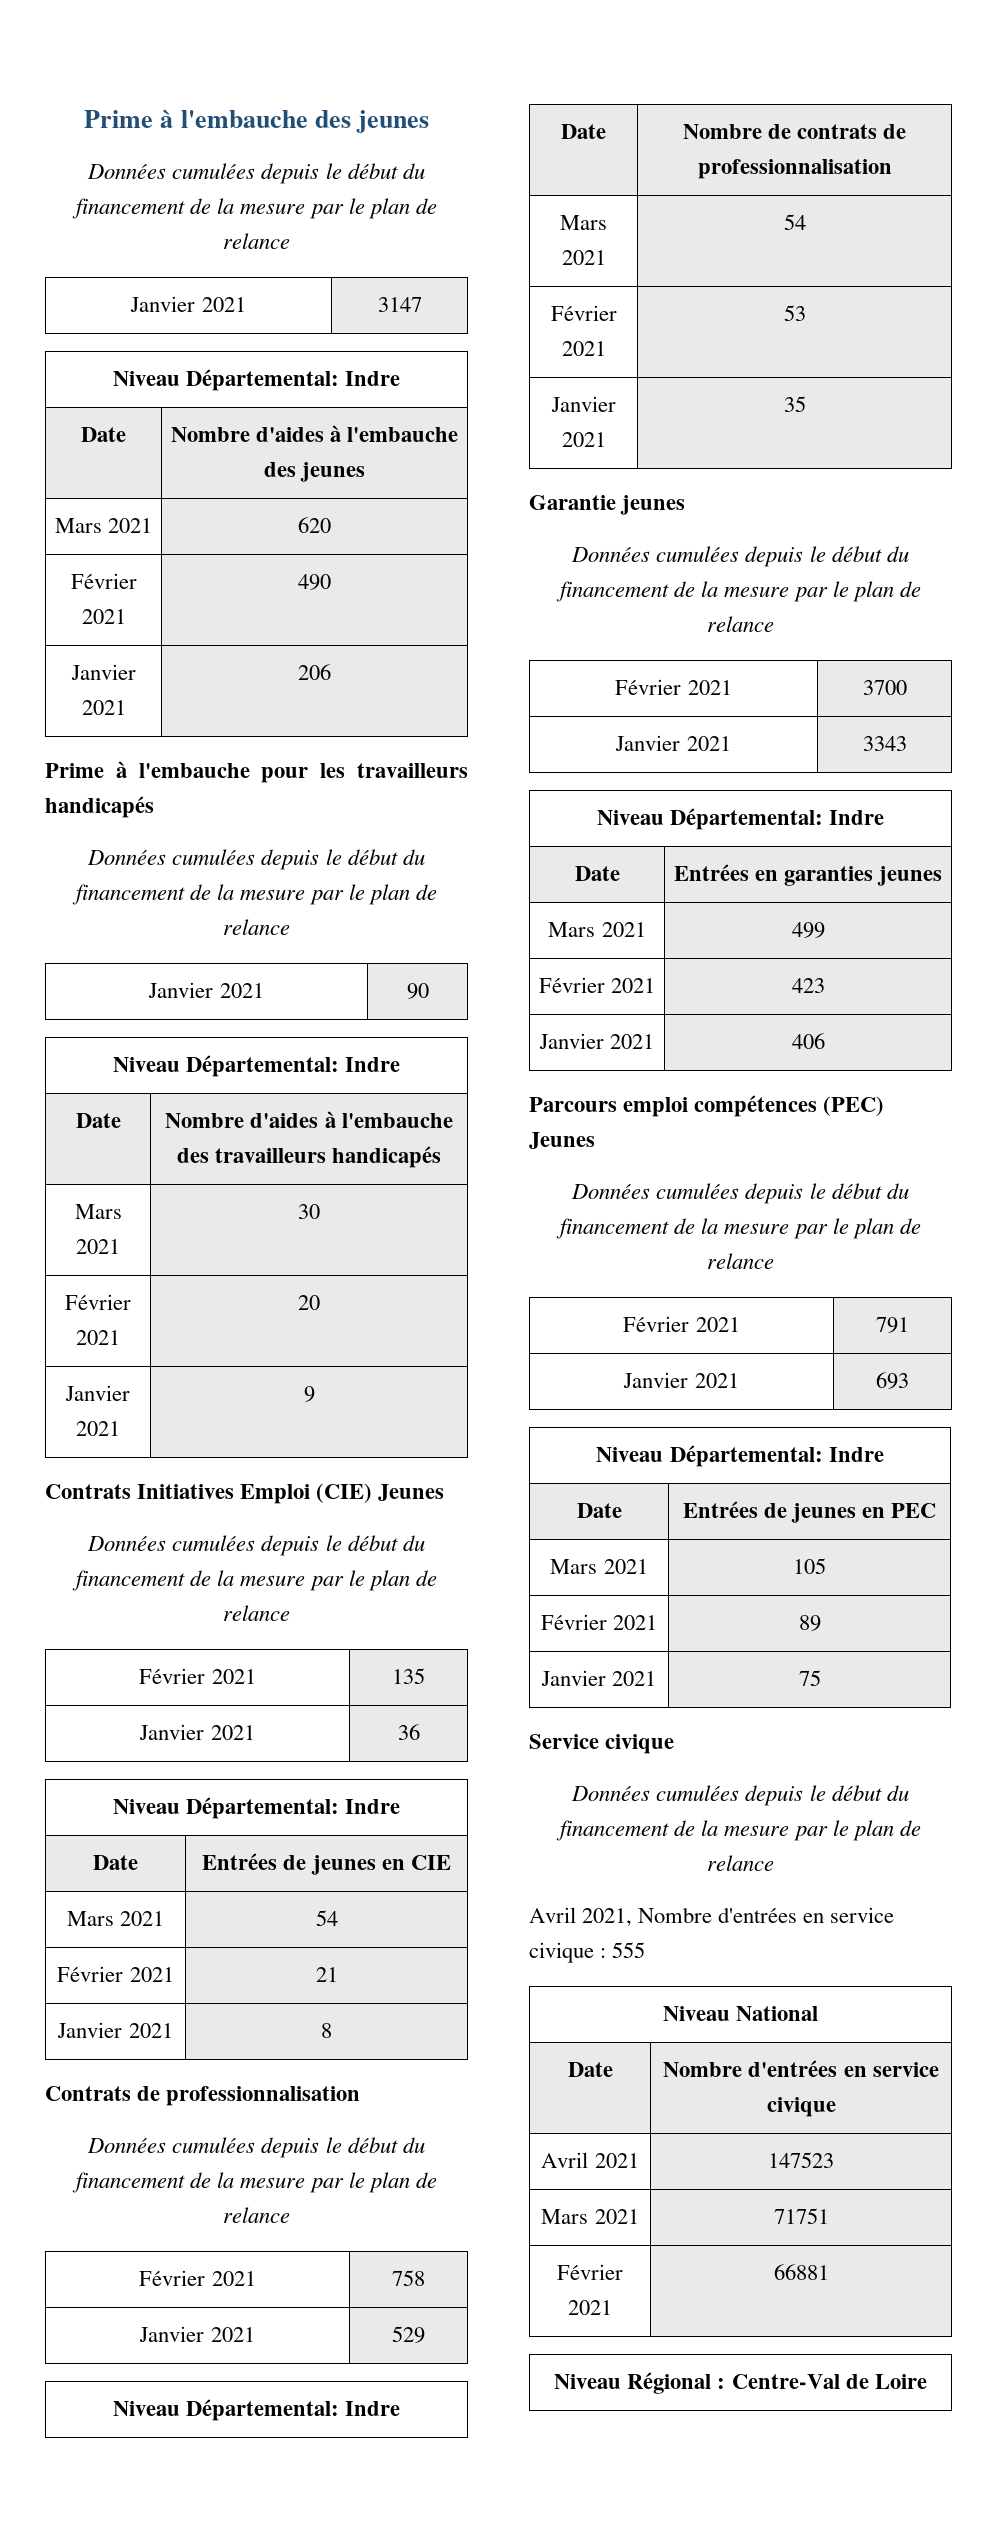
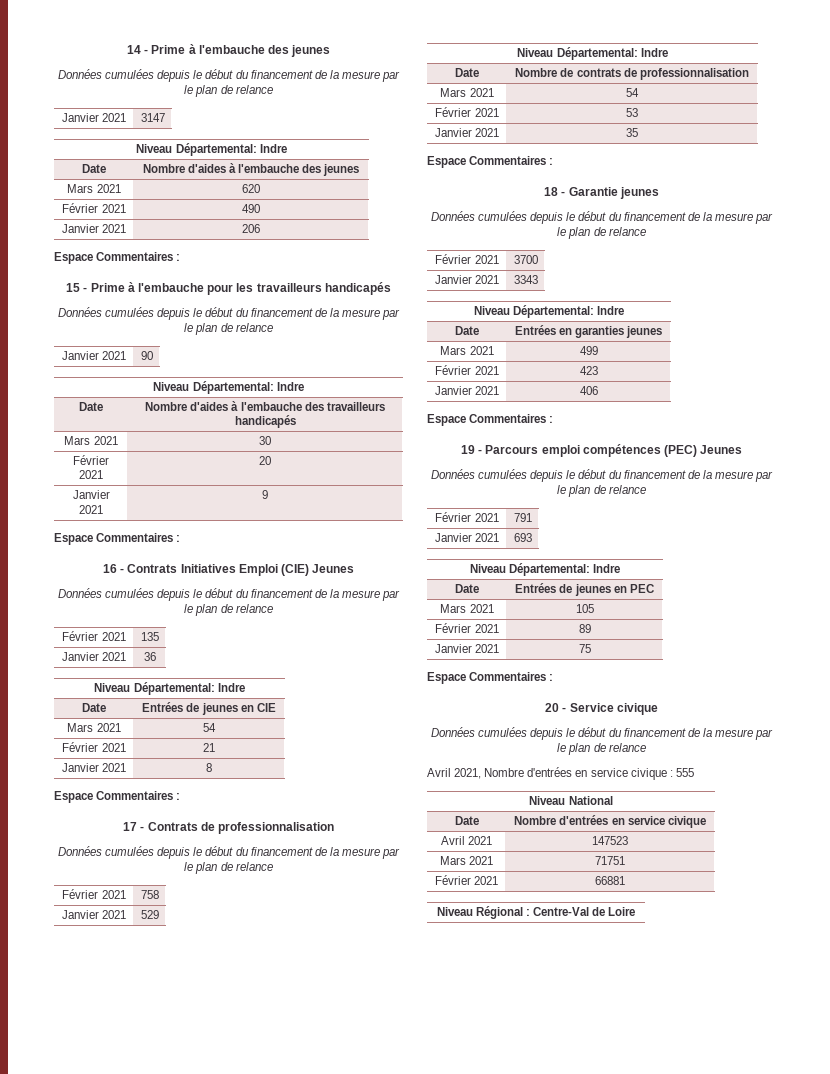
(84, 119) none -> [126,45,149,54] 14 -
(331, 672) none -> [54,252,181,264] [66,283,88,292] Espace Commentaires : // 15 -
(315, 1394) none -> [54,533,181,545] [102,564,125,573] Espace Commentaires : // 16 -
(332, 2030) none -> [54,791,181,803] [123,822,145,831] Espace Commentaires : // 17 -
(806, 404) none -> [427,156,554,168] [544,187,566,196] Espace Commentaires : // 18 -
(825, 1041) none -> [427,414,554,426] [460,445,483,454] Espace Commentaires : // 19 -
(821, 1678) none -> [427,672,554,684] [545,703,567,712] Espace Commentaires : // 20 -

